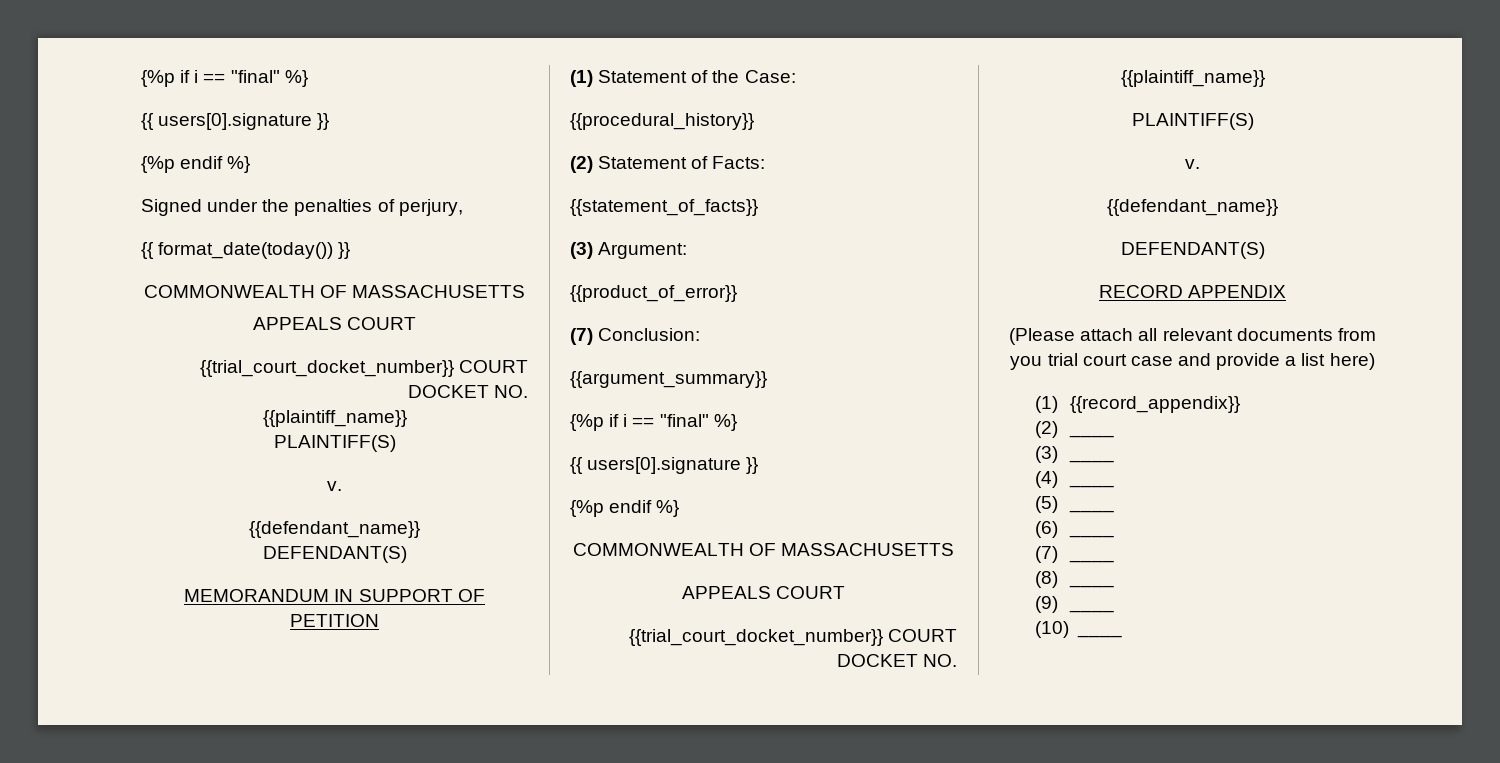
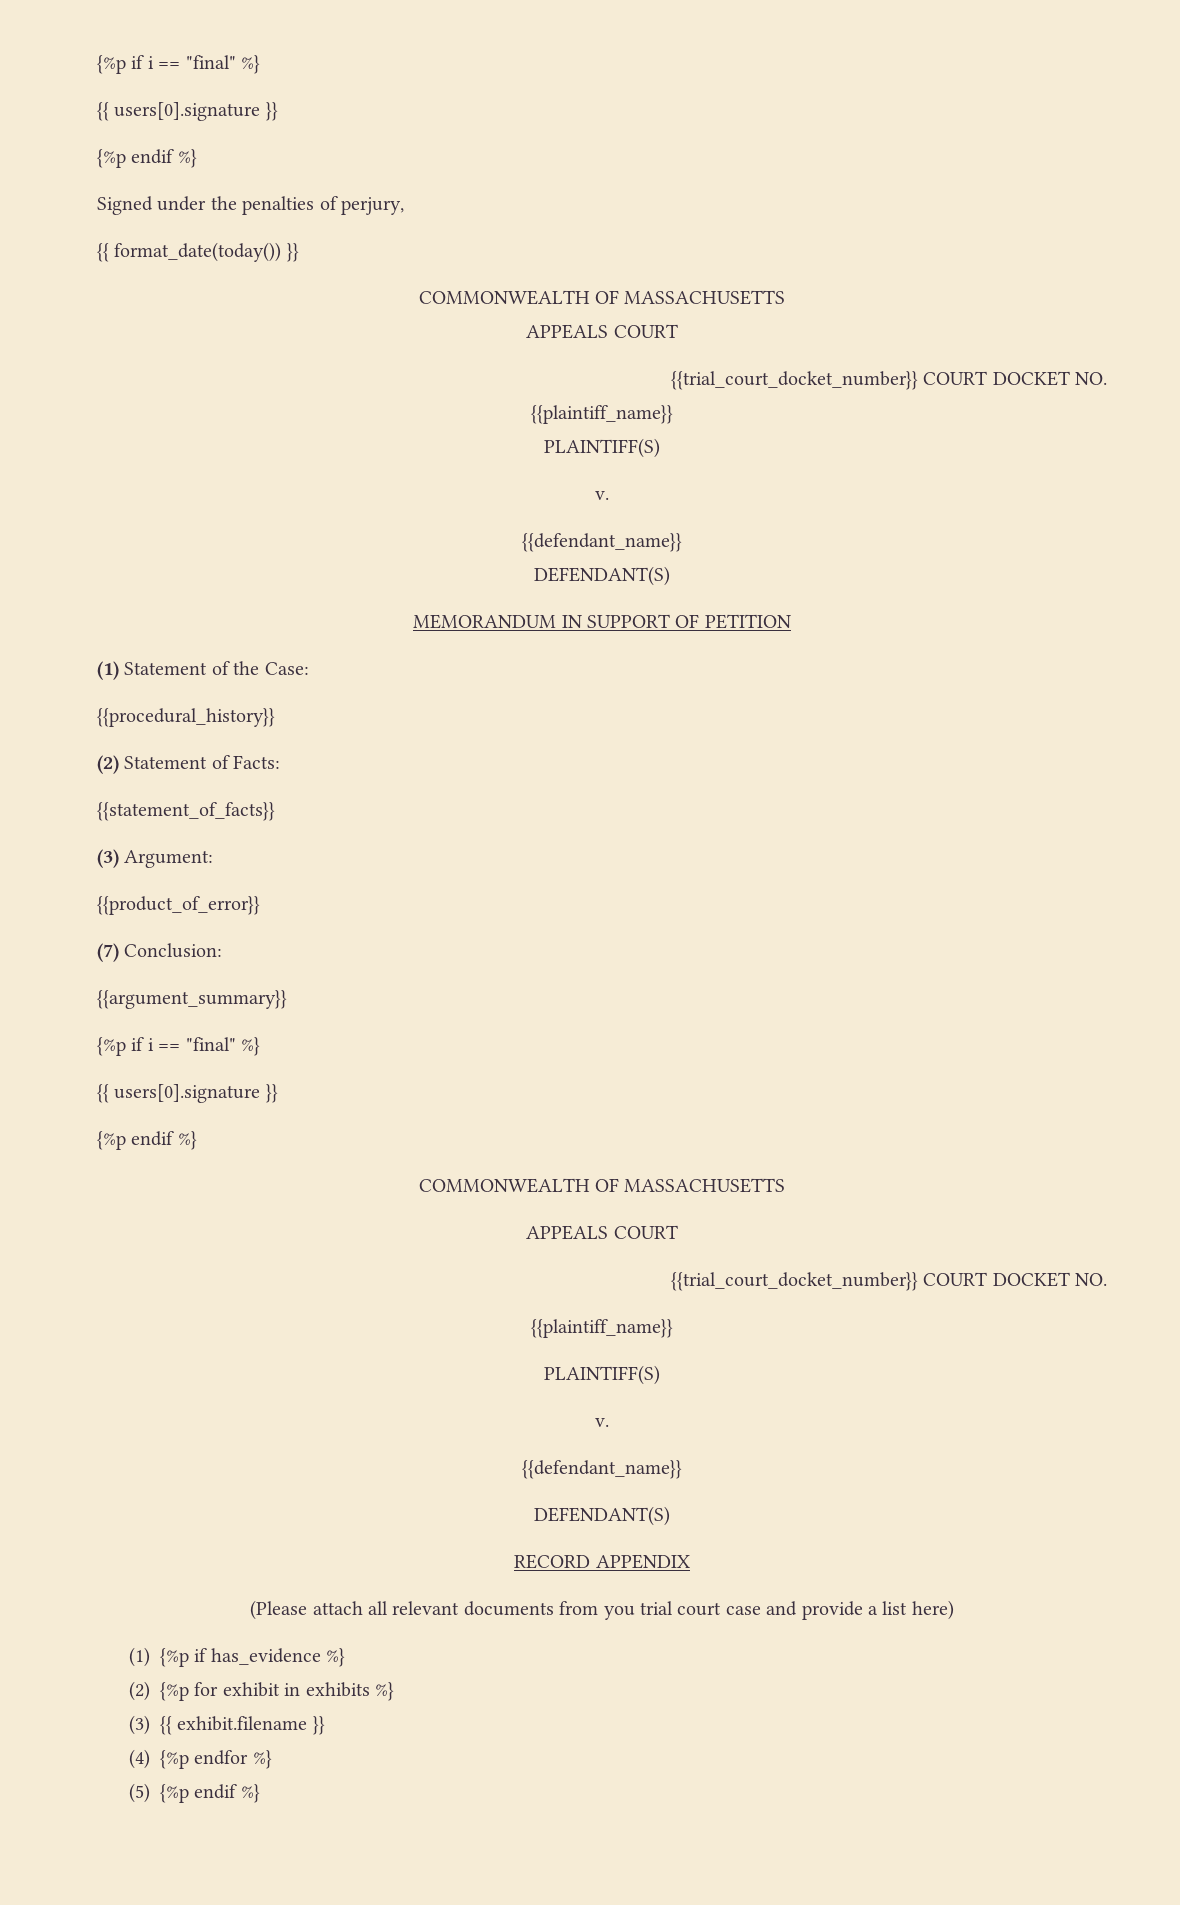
[1070,396,1241,413] [1034,421,1115,438] [1034,446,1115,463] [1034,471,1115,488] [1034,496,1115,513] [1034,521,1115,538] [1034,546,1115,563] [1034,571,1115,588] [1034,596,1115,613] [1034,621,1123,638] {{record_appendix}} // (2) ____ // (3) ____ // (4) ____ // (5) ____ // (6) ____ // (7) ____ // (8) ____ // (9) ____ // (10) ____ -> [160,1648,346,1667] [128,1681,395,1701] [128,1715,325,1735] [128,1749,272,1769] [128,1783,260,1803] {%p if has_evidence %} // (2) {%p for exhibit in exhibits %} // (3) {{ exhibit.filename }} // (4) {%p endfor %} // (5) {%p endif %}

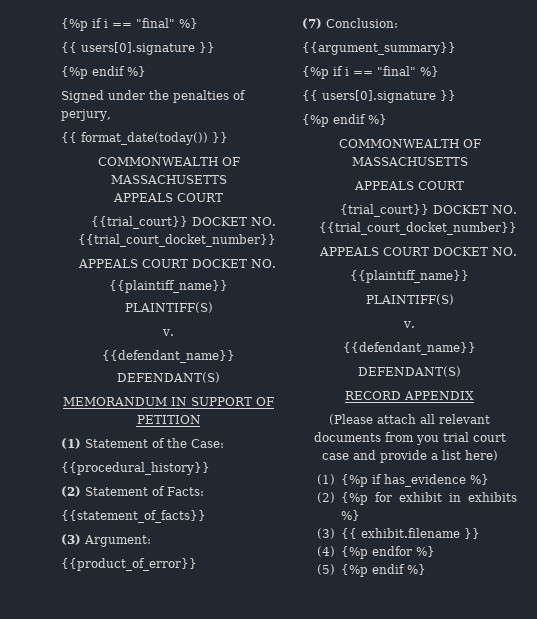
[670,371,918,390] {{trial_court_docket_number}} -> [91,216,276,229] [78,234,276,247] [78,259,138,268] {{trial_court}} DOCKET NO. {{trial_court_docket_number}} // APPEALS
[670,1272,918,1291] {{trial_court_docket_number}} -> [340,204,517,217] [319,222,517,235] [319,247,379,256] {trial_court}} DOCKET NO. {{trial_court_docket_number}} // APPEALS

